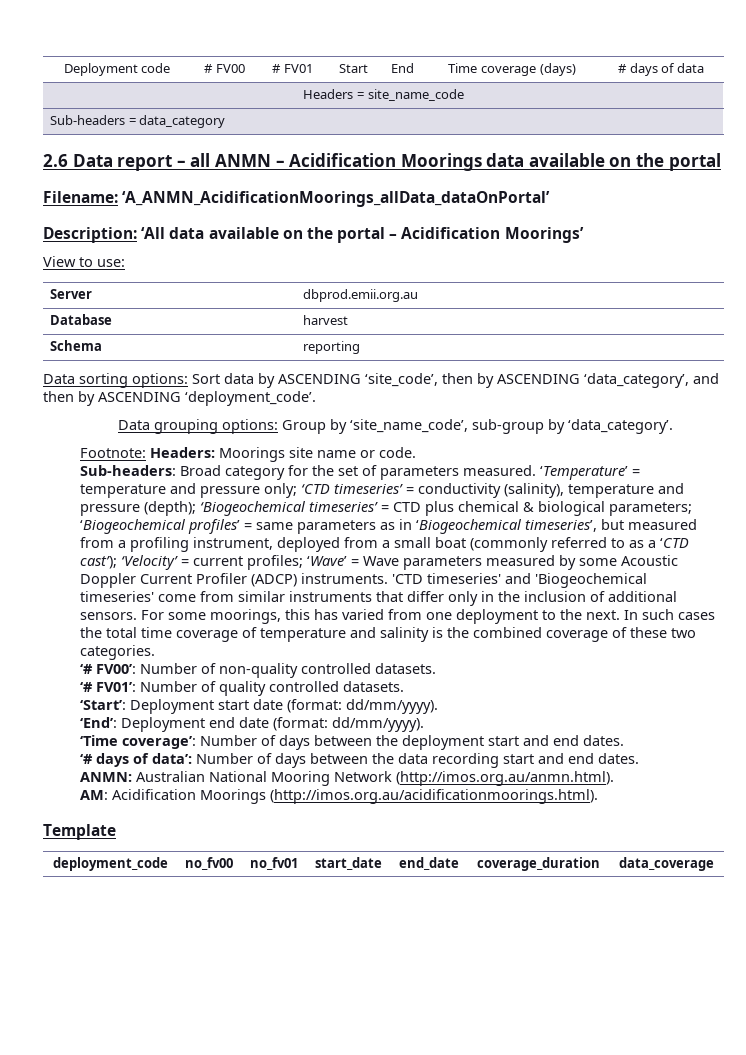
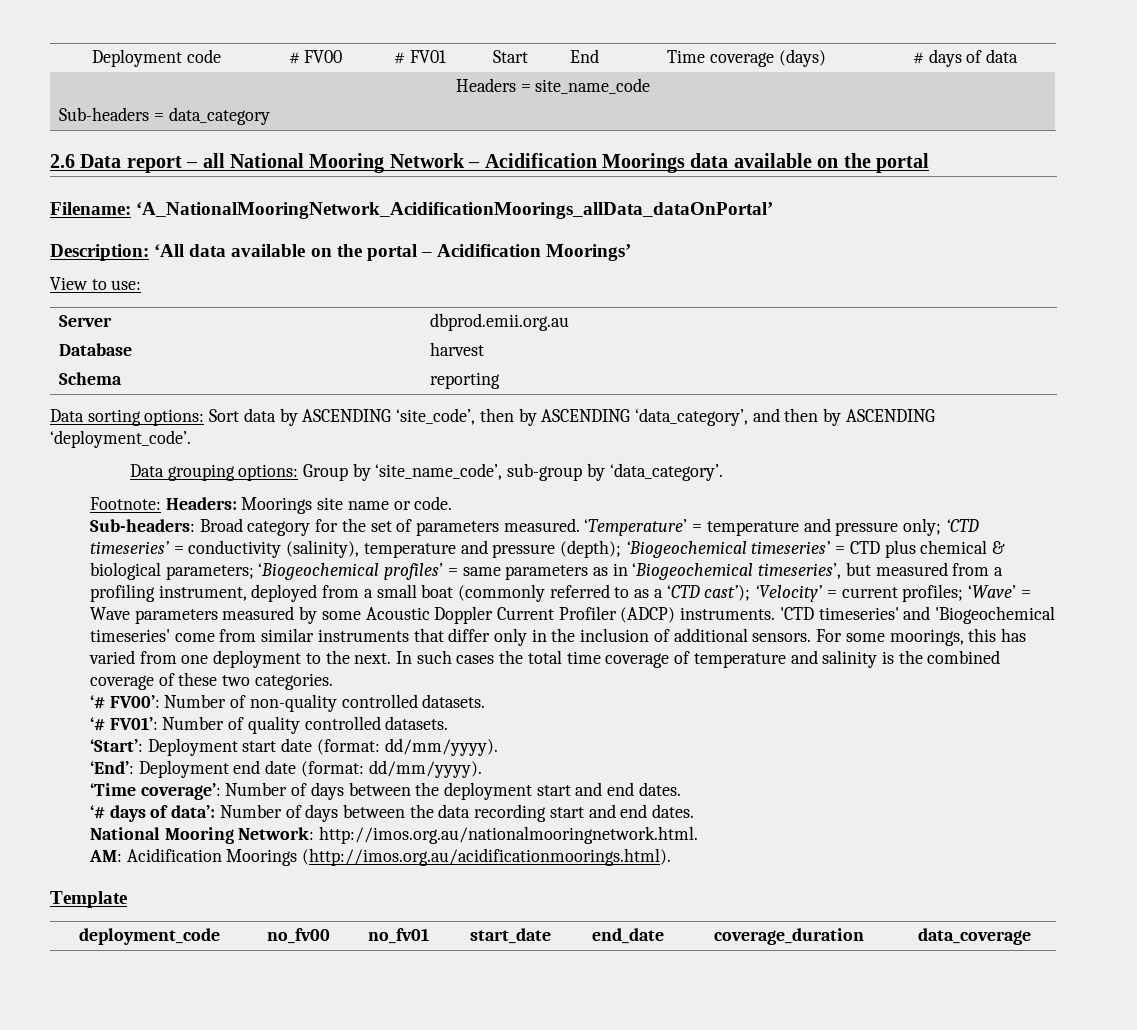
[214,154,271,167] ANMN -> [230,153,465,173] National Mooring Network
[122,191,551,207] ‘A_ANMN_AcidificationMoorings_allData_dataOnPortal’ -> [136,202,774,219] ‘A_NationalMooringNetwork_AcidificationMoorings_allData_dataOnPortal’
[80,771,615,786] ANMN: Australian National Mooring Network (http://imos.org.au/anmn.html). -> [89,826,699,844] National Mooring Network: http://imos.org.au/nationalmooringnetwork.html.

